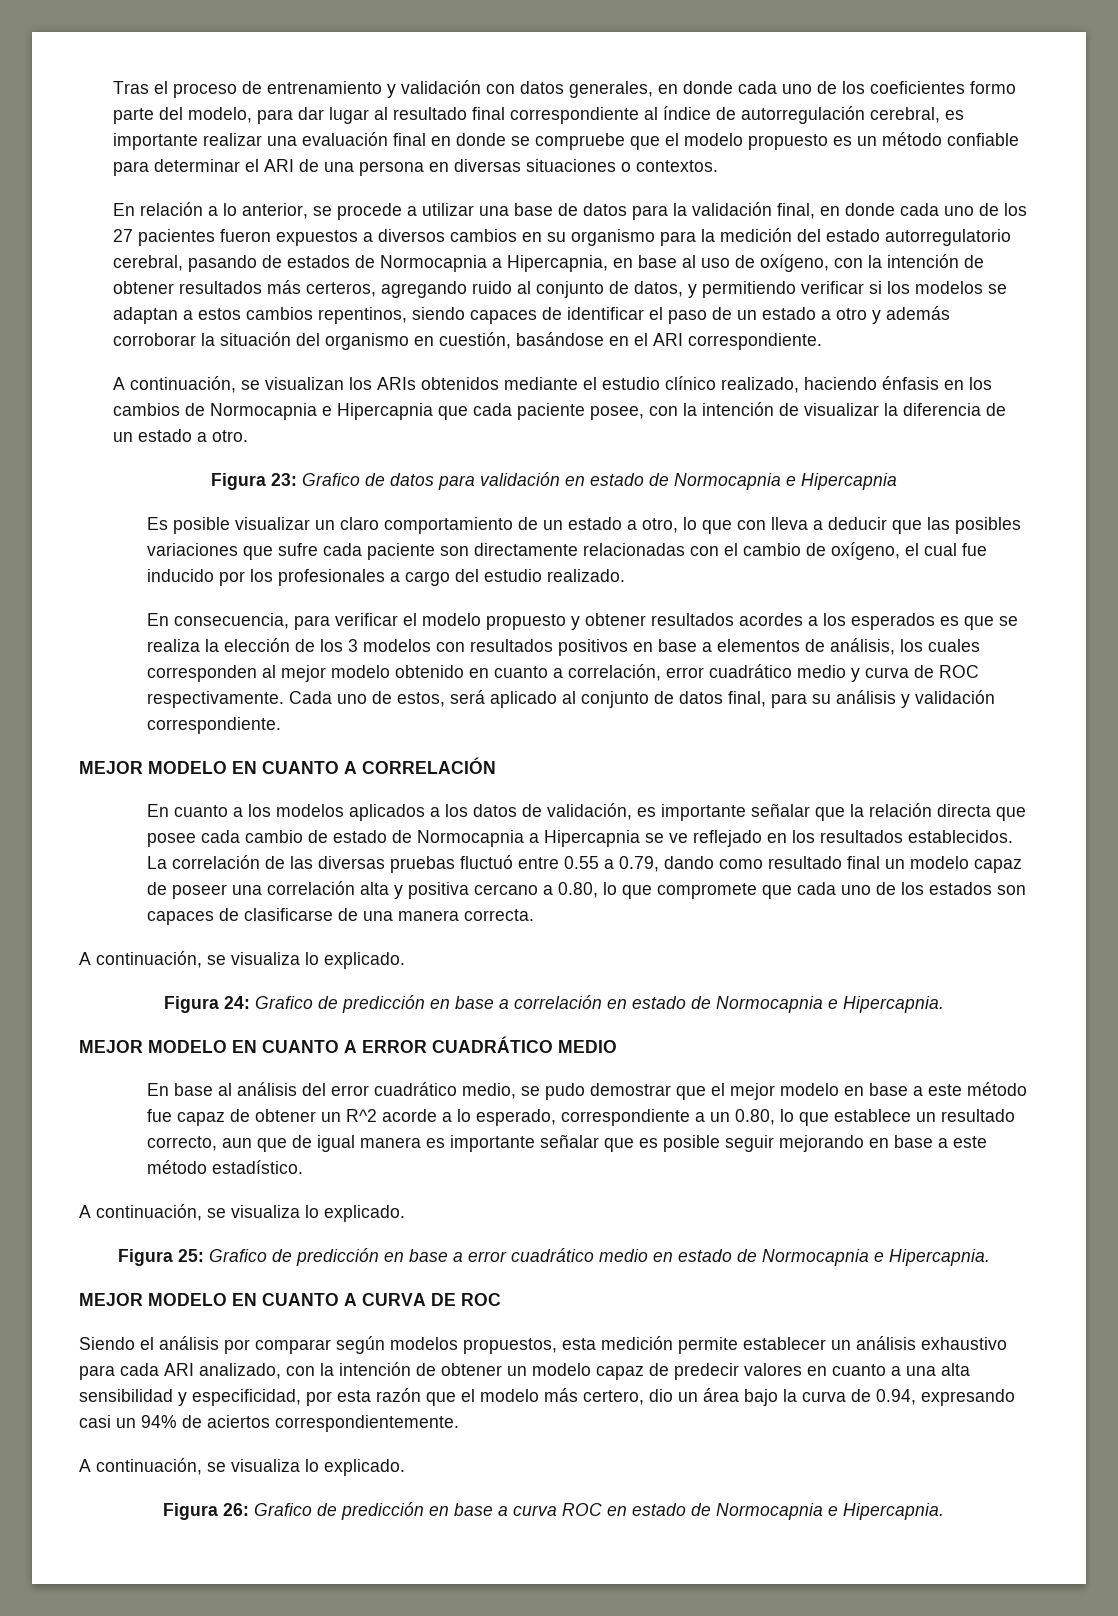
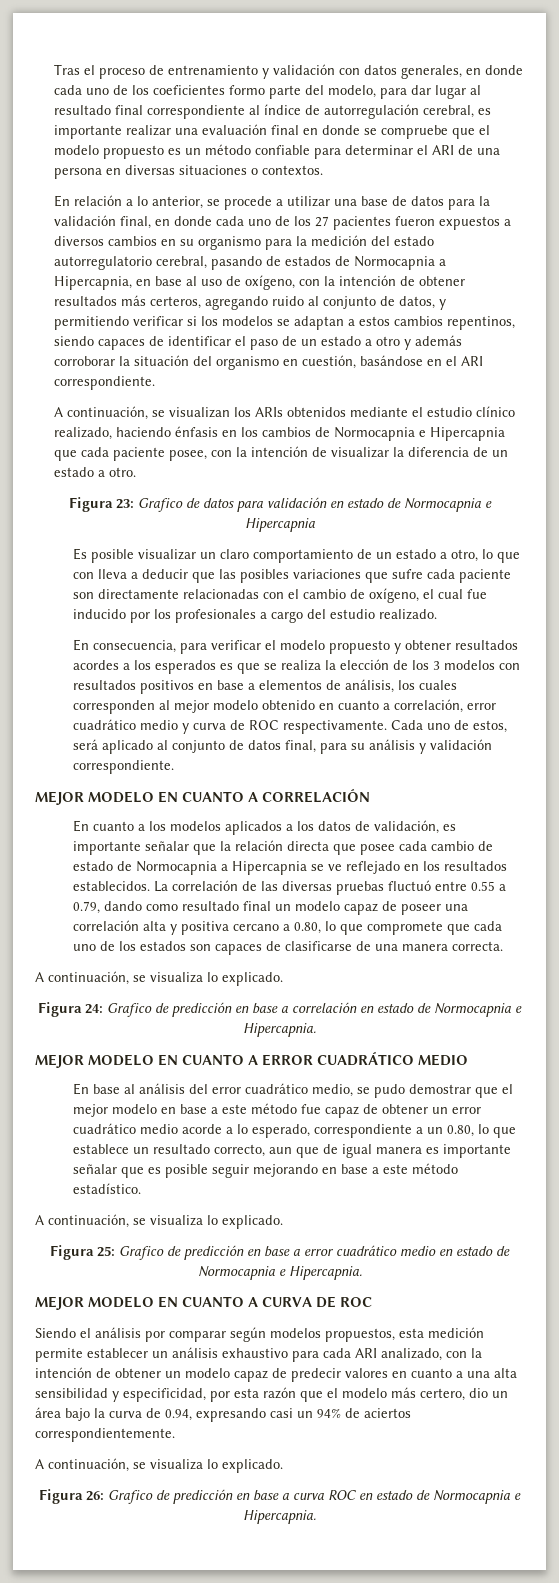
[346,1109,378,1122] R^2 -> [452,1107,482,1114] [73,1123,179,1134] error cuadrático medio

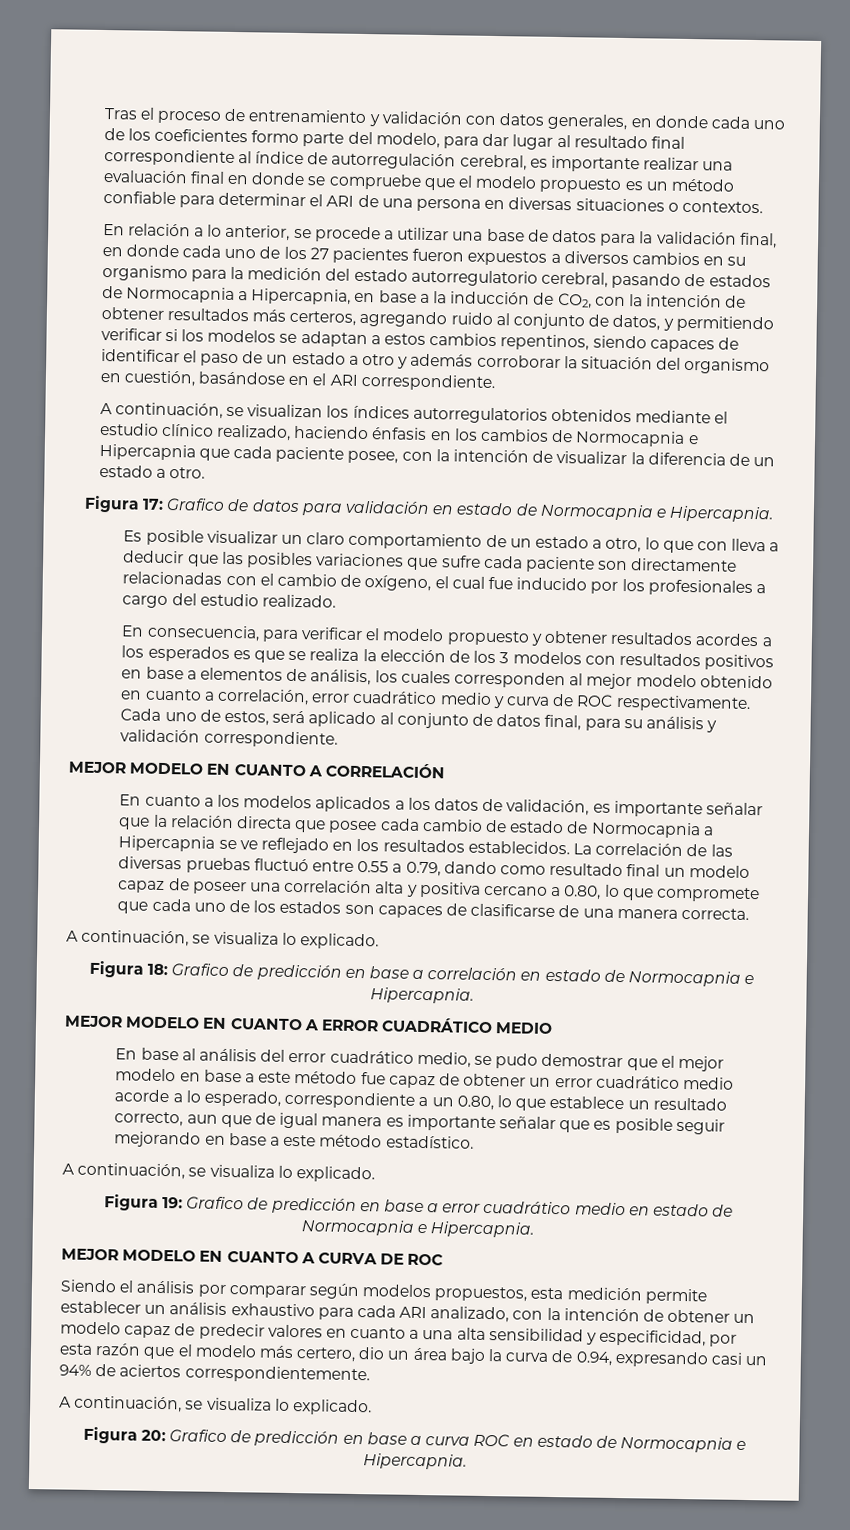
[186,275,296,290] al uso de oxígeno, -> [419,291,592,309] a la inducción de CO2,
[255,407,284,417] ARIs -> [352,405,548,424] índices autorregulatorios
[115,499,134,509] 23: -> [142,498,165,510] 17:
[244,518,315,532] Hipercapnia -> [669,505,774,523] Hipercapnia.
[85,1004,103,1014] 24: -> [146,963,168,976] 18:
[97,1246,115,1257] 25: -> [161,1197,183,1209] 19:
[86,1491,104,1501] 26: -> [140,1429,166,1442] 20:

